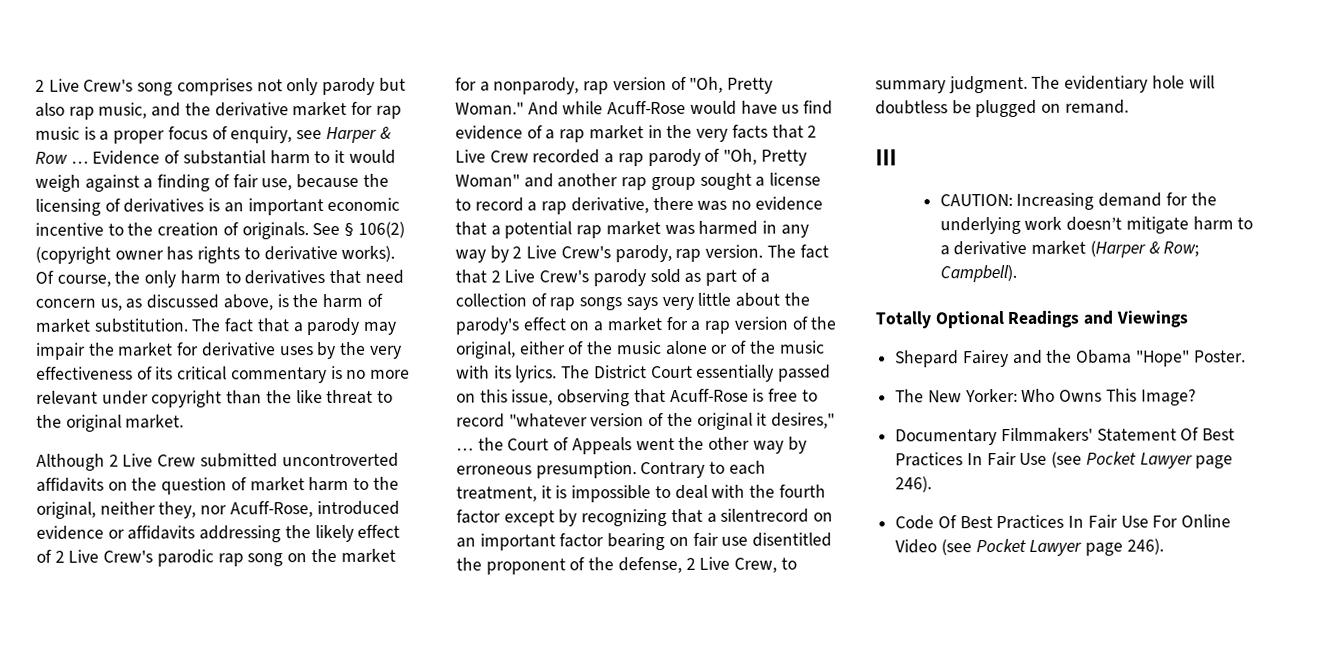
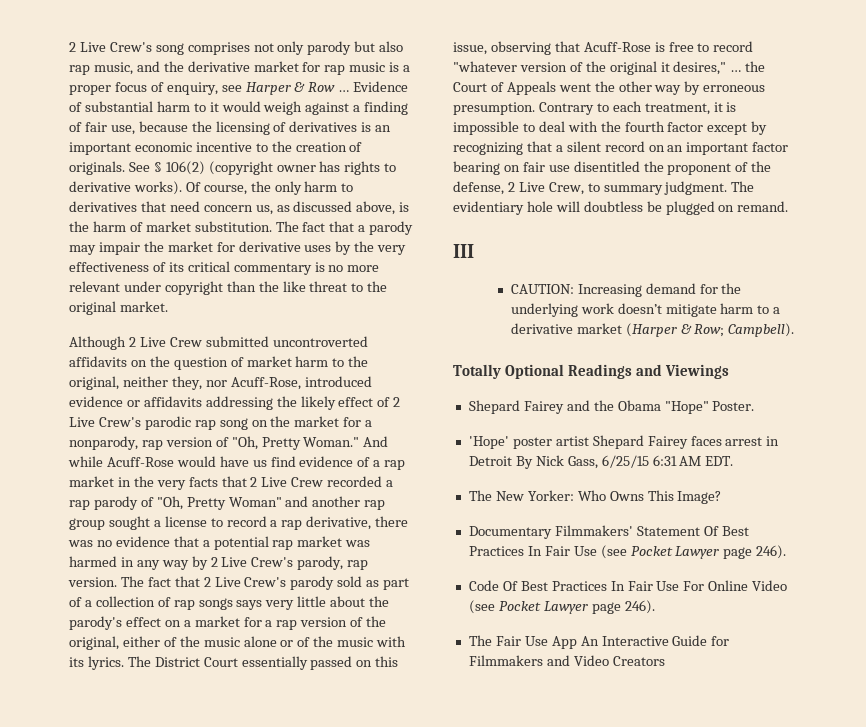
[720,508,810,523] silentrecord -> [566,141,645,152] silent record
(1246, 356) none -> [468,435,780,449] [468,455,734,469] // 'Hope' poster artist Shepard Fairey faces arrest in Detroit By Nick Gass, 6/25/15 6:31 AM EDT.
(1164, 546) none -> [468,635,730,649] [468,655,665,666] // The Fair Use App An Interactive Guide for Filmmakers and Video Creators

